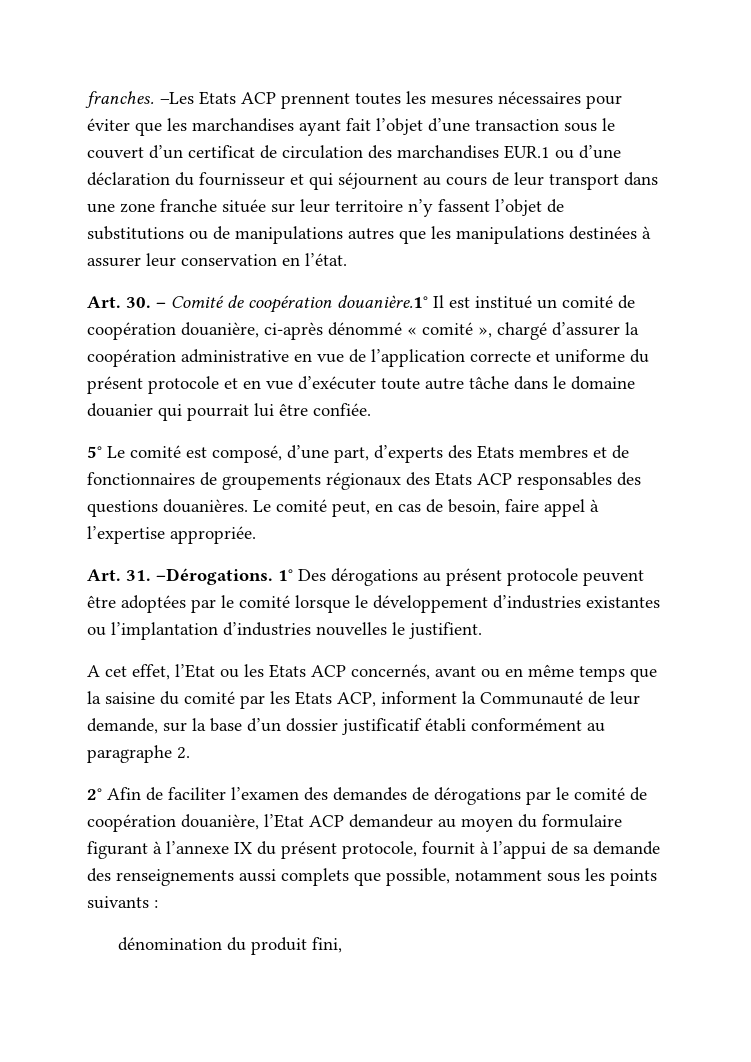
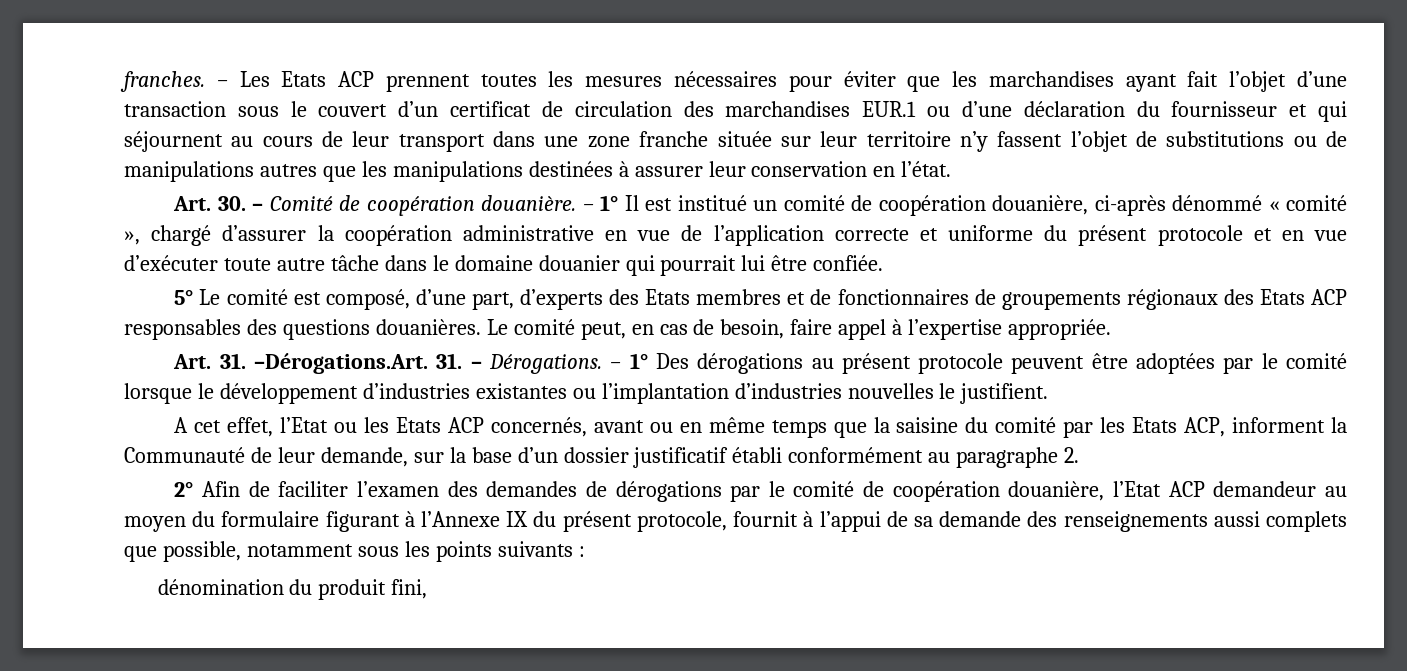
[159,92,194,104] –Les -> [216,71,270,87] – Les
[337,295,428,308] douanière.1° -> [481,195,619,211] douanière. – 1°
[156,568,273,585] –Dérogations. -> [254,353,622,374] –Dérogations.Art. 31. – Dérogations. –
[166,841,229,854] l’annexe -> [421,511,501,527] l’Annexe

